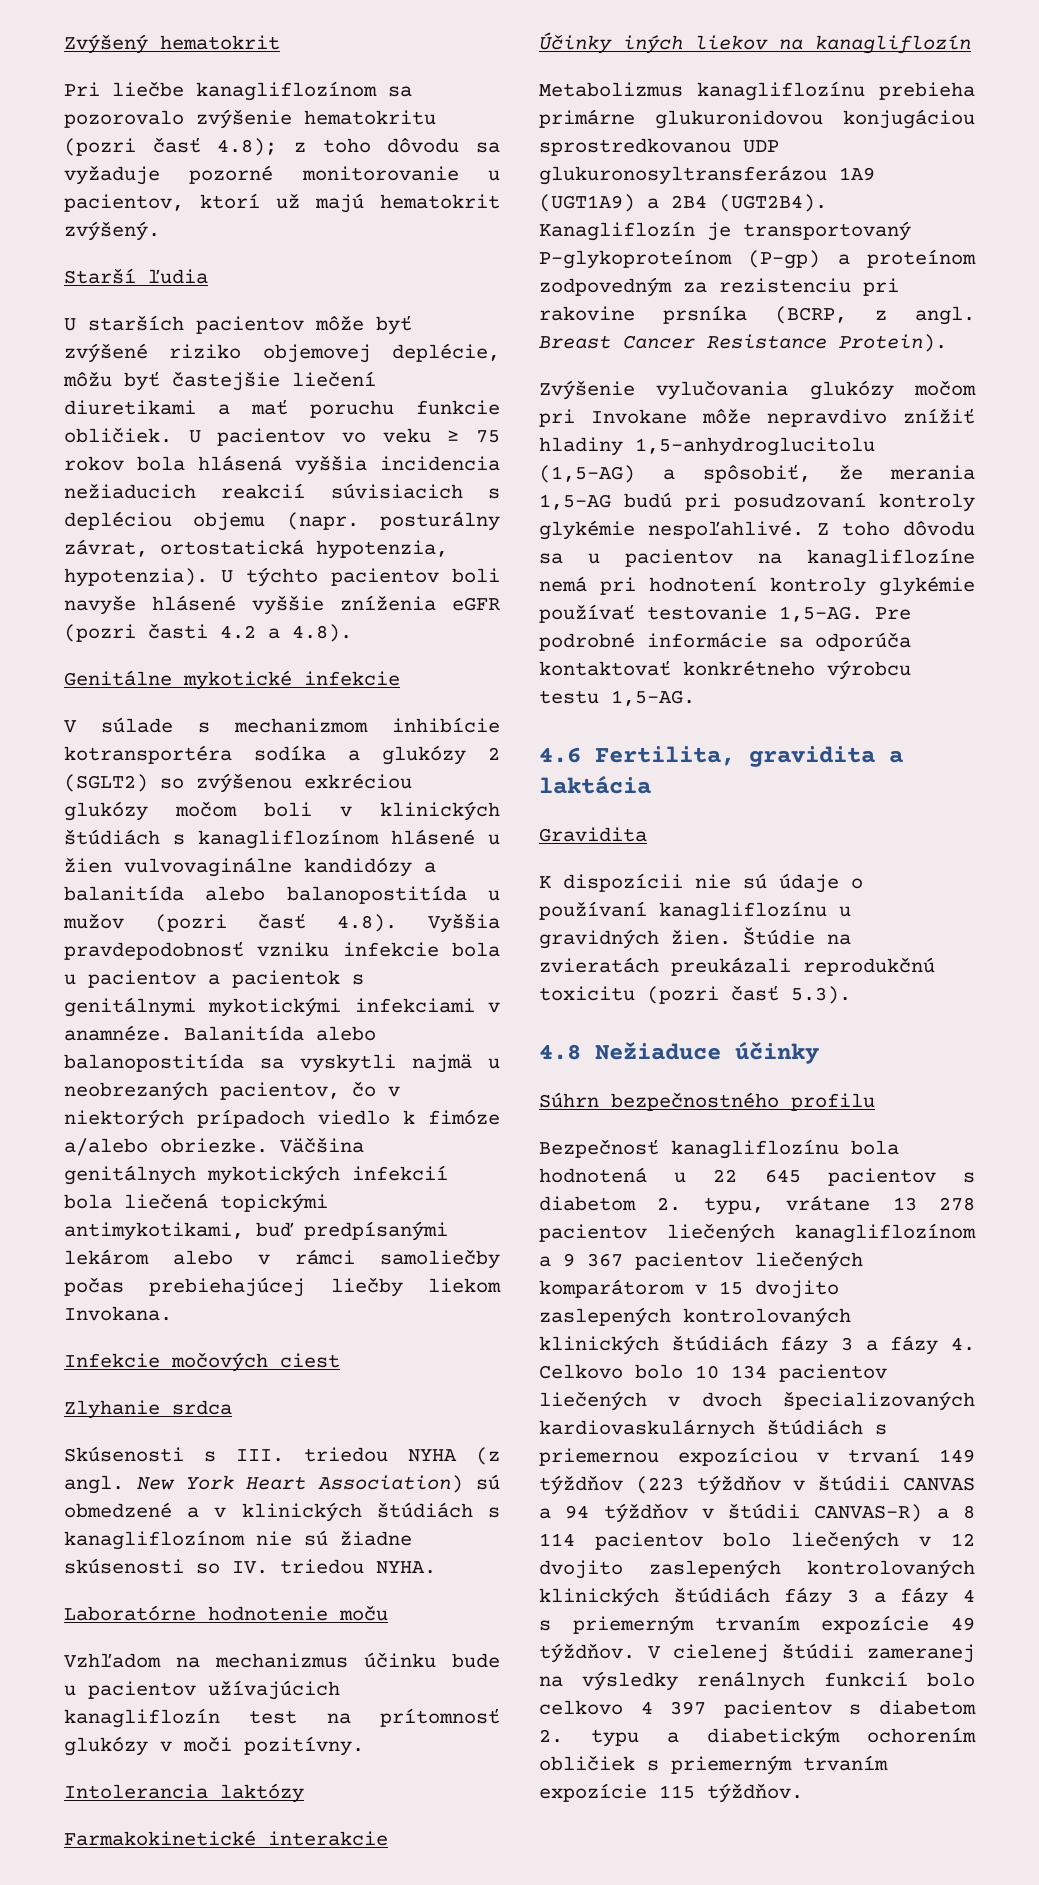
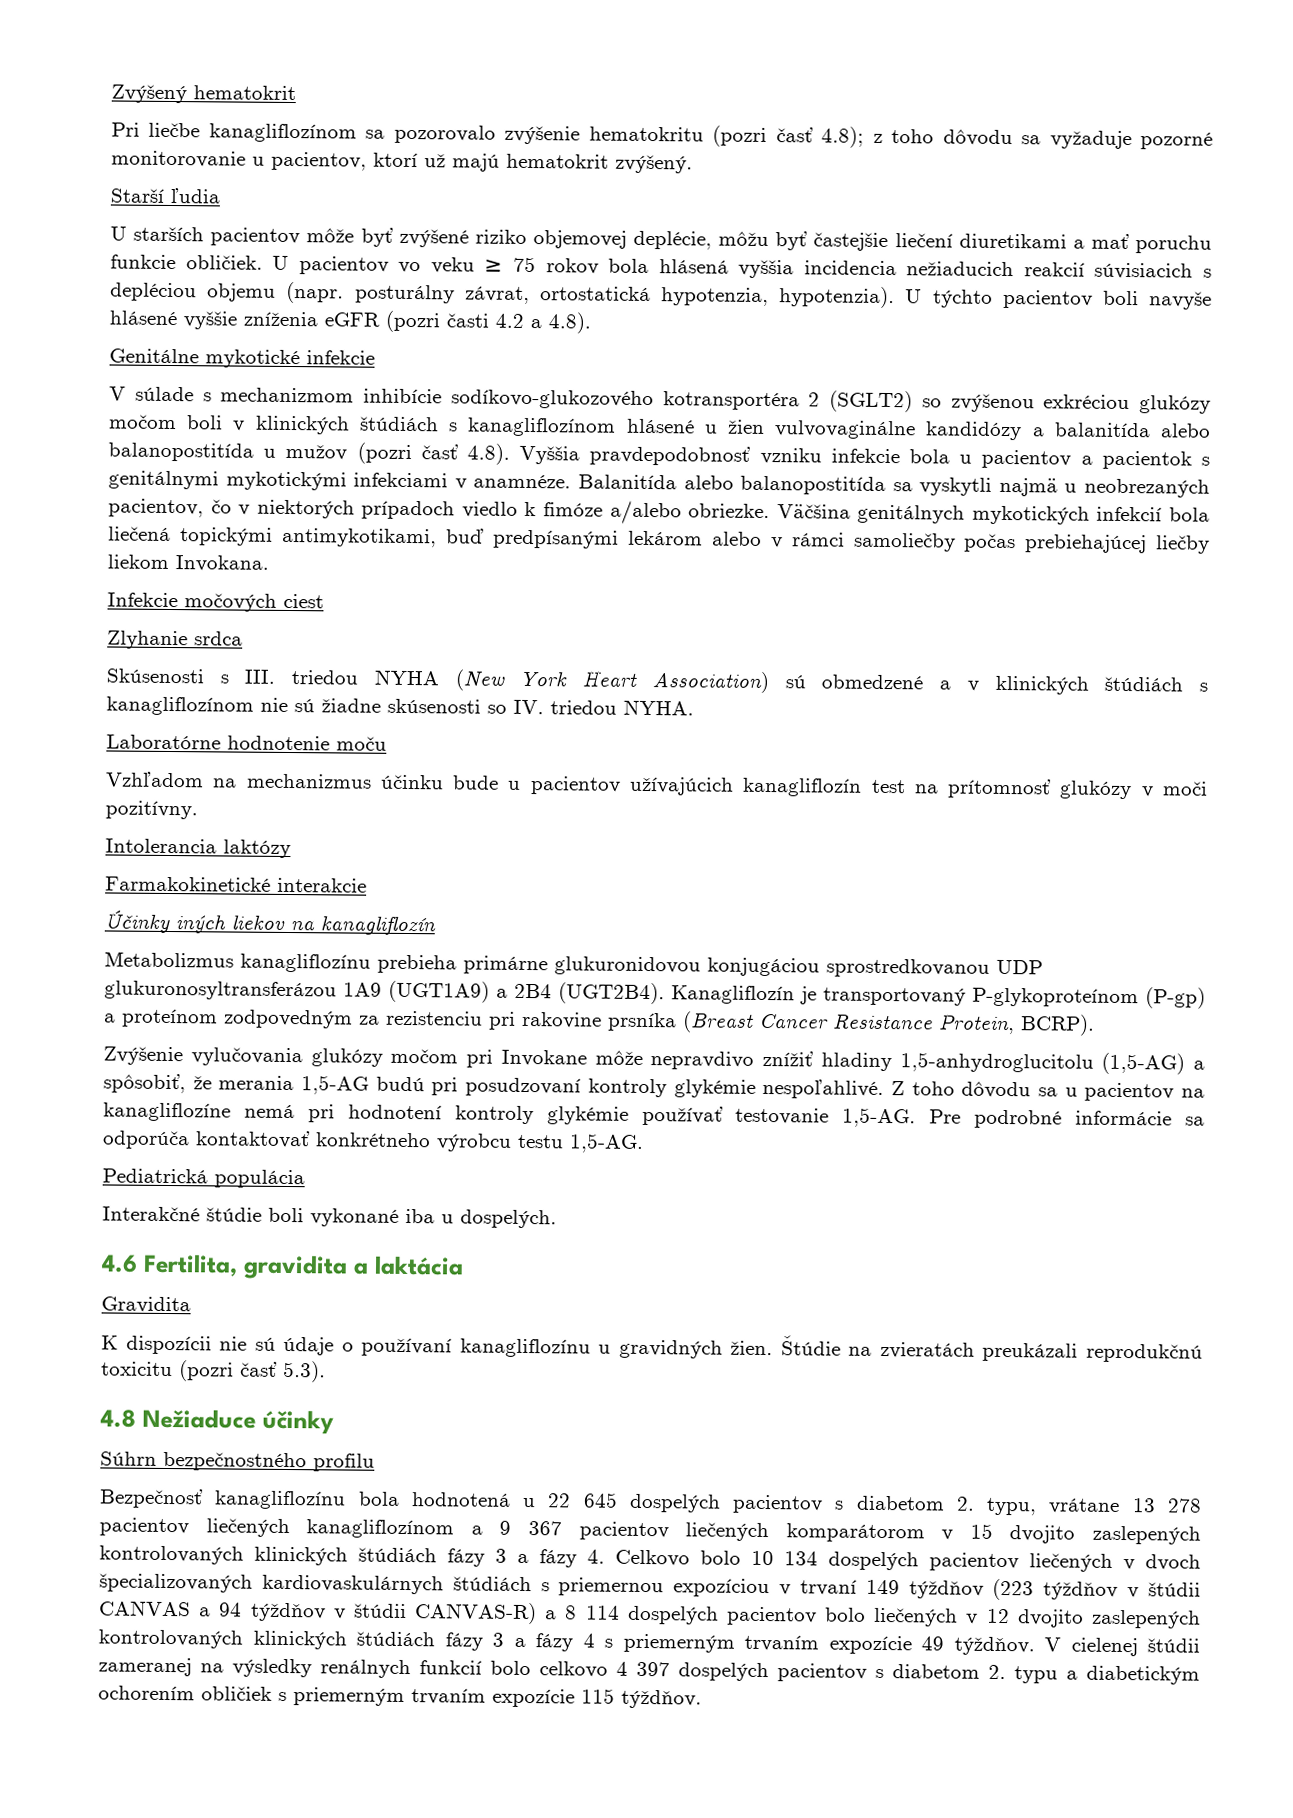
[64,745,466,765] kotransportéra sodíka a glukózy -> [450,389,800,411] sodíkovo-glukozového kotransportéra
[476,1447,500,1465] [64,1475,175,1494] (z angl. New -> [454,669,505,691] (New
[775,306,975,325] [539,334,947,352] (BCRP, z angl. Breast Cancer Resistance Protein). -> [682,1011,1095,1036] (Breast Cancer Resistance Protein, BCRP).
(695, 698) none -> [102,1168,305,1189] [102,1206,557,1229] // Pediatrická populácia // Interakčné štúdie boli vykonané iba u dospelých.
(801, 1176) none -> [628,1493,721,1513] dospelých
(767, 1372) none -> [828,1551,919,1571] dospelých
(575, 1539) none -> [627,1605,719,1625] dospelých
(707, 1708) none -> [678,1662,769,1682] dospelých

